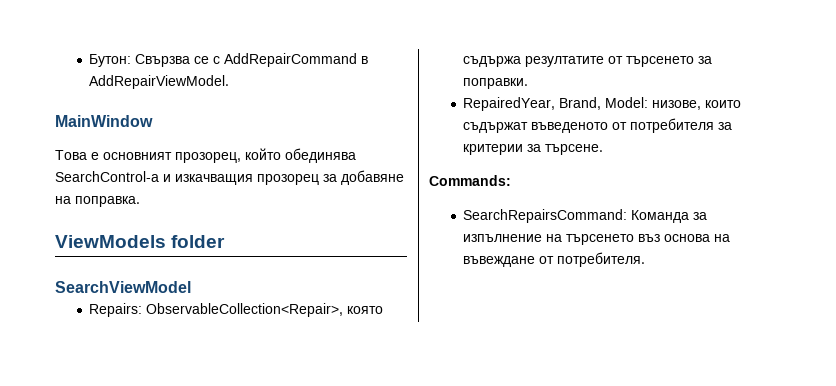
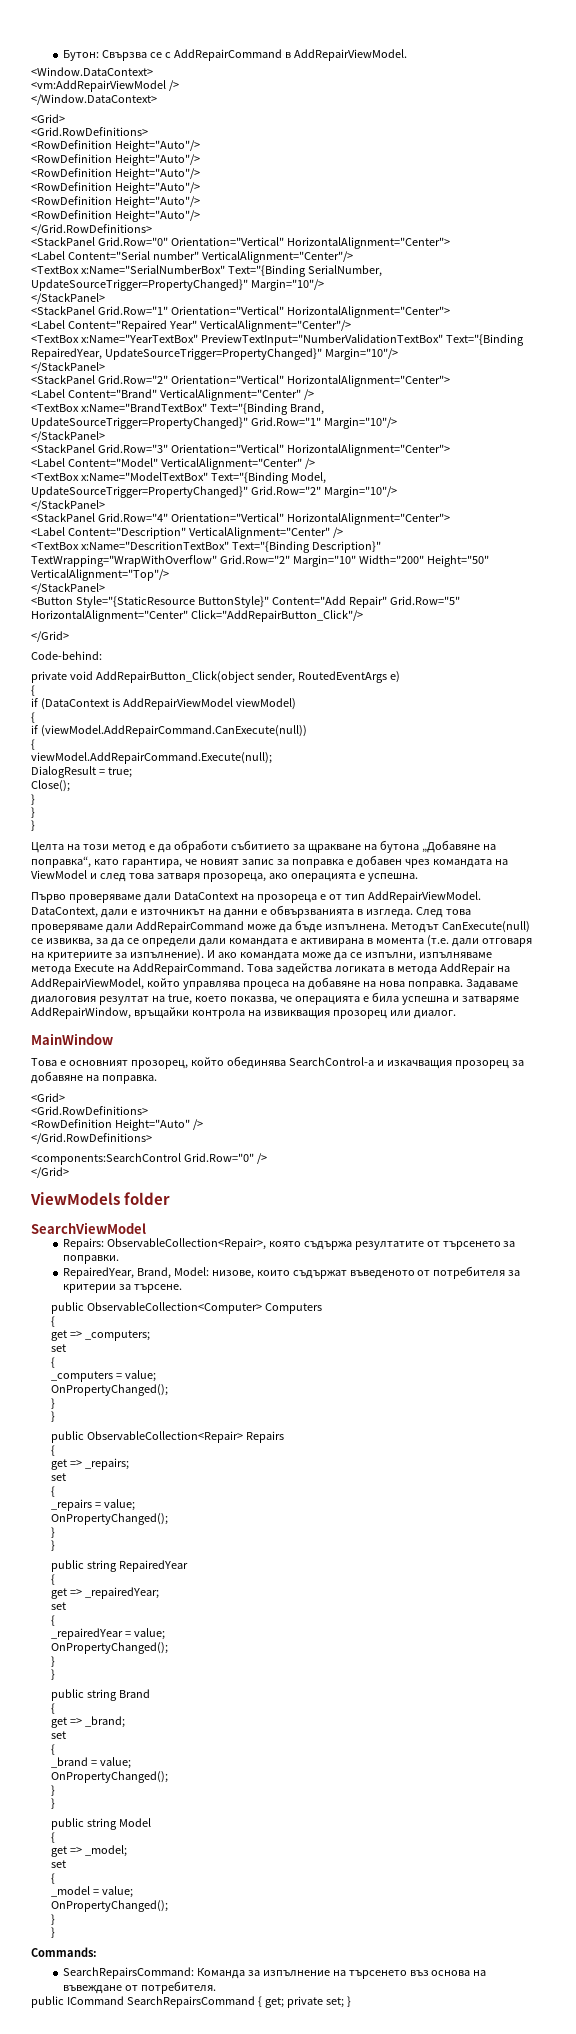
(230, 82) none -> [31,67,153,76] [31,80,179,92] [31,94,157,105] [31,114,65,123] [31,127,148,136] [31,140,200,152] [31,154,200,166] [31,168,200,180] [31,182,200,194] [31,196,200,208] [31,210,200,222] [31,224,152,235] [31,237,450,249] [31,251,353,263] [31,265,382,277] [31,279,324,291] [31,293,105,304] [31,306,450,318] [31,320,351,332] [31,334,524,346] [31,348,398,360] [31,362,105,373] [31,375,450,387] [31,389,314,401] [31,403,324,415] [31,417,397,429] [31,431,105,442] [31,444,450,456] [31,458,315,470] [31,472,326,484] [31,486,397,498] [31,500,105,511] [31,513,450,525] [31,527,343,539] [31,541,381,553] [31,555,489,567] [31,569,169,581] [31,583,105,594] [31,596,460,608] [31,610,363,622] [31,631,69,642] [31,651,102,660] [31,671,400,683] [31,685,35,696] [31,698,296,710] [31,712,35,723] [31,725,307,737] [31,739,35,750] [31,752,272,764] [31,766,132,778] [31,780,70,792] [31,794,35,805] [31,807,35,818] [31,820,35,831] [31,840,496,853] [31,855,508,868] [31,870,418,882] [31,891,481,903] [31,905,471,918] [31,920,530,933] [31,935,532,947] [31,949,492,961] [31,963,510,975] [31,977,518,990] [31,992,519,1005] [31,1007,456,1019] // <Window.DataContext> // <vm:AddRepairViewModel /> // </Window.DataContext> // <Grid> // <Grid.RowDefinitions> // <RowDefinition Height="Auto"/> // <RowDefinition Height="Auto"/> // <RowDefinition Height="Auto"/> // <RowDefinition Height="Auto"/> // <RowDefinition Height="Auto"/> // <RowDefinition Height="Auto"/> // </Grid.RowDefinitions> // <StackPanel Grid.Row="0" Orientation="Vertical" HorizontalAlignment="Center"> // <Label Content="Serial number" VerticalAlignment="Center"/> // <TextBox x:Name="SerialNumberBox" Text="{Binding SerialNumber, UpdateSourceTrigger=PropertyChanged}" Margin="10"/> // </StackPanel> // <StackPanel Grid.Row="1" Orientation="Vertical" HorizontalAlignment="Center"> // <Label Content="Repaired Year" VerticalAlignment="Center"/> // <TextBox x:Name="YearTextBox" PreviewTextInput="NumberValidationTextBox" Text="{Binding RepairedYear, UpdateSourceTrigger=PropertyChanged}" Margin="10"/> // </StackPanel> // <StackPanel Grid.Row="2" Orientation="Vertical" HorizontalAlignment="Center"> // <Label Content="Brand" VerticalAlignment="Center" /> // <TextBox x:Name="BrandTextBox" Text="{Binding Brand, UpdateSourceTrigger=PropertyChanged}" Grid.Row="1" Margin="10"/> // </StackPanel> // <StackPanel Grid.Row="3" Orientation="Vertical" HorizontalAlignment="Center"> // <Label Content="Model" VerticalAlignment="Center" /> // <TextBox x:Name="ModelTextBox" Text="{Binding Model, UpdateSourceTrigger=PropertyChanged}" Grid.Row="2" Margin="10"/> // </StackPanel> // <StackPanel Grid.Row="4" Orientation="Vertical" HorizontalAlignment="Center"> // <Label Content="Description" VerticalAlignment="Center" /> // <TextBox x:Name="DescritionTextBox" Text="{Binding Description}" TextWrapping="WrapWithOverflow" Grid.Row="2" Margin="10" Width="200" Height="50" VerticalAlignment="Top"/> // </StackPanel> // <Button Style="{StaticResource ButtonStyle}" Content="Add Repair" Grid.Row="5" HorizontalAlignment="Center" Click="AddRepairButton_Click"/> // </Grid> // Code-behind: // private void AddRepairButton_Click(object sender, RoutedEventArgs e) // { // if (DataContext is AddRepairViewModel viewModel) // { // if (viewModel.AddRepairCommand.CanExecute(null)) // { // viewModel.AddRepairCommand.Execute(null); // DialogResult = true; // Close(); // } // } // } // Целта на този метод е да обработи събитието за щракване на бутона „Добавяне на поправка“, като гарантира, че новият запис за поправка е добавен чрез командата на ViewModel и след това затваря прозореца, ако операцията е успешна. // Първо проверяваме дали DataContext на прозореца е от тип AddRepairViewModel. DataContext, дали е източникът на данни е обвързванията в изгледа. След това проверяваме дали AddRepairCommand може да бъде изпълнена. Методът CanExecute(null) се извиква, за да се определи дали командата е активирана в момента (т.е. дали отговаря на критериите за изпълнение). И ако командата може да се изпълни, изпълняваме метода Execute на AddRepairCommand. Това задейства логиката в метода AddRepair на AddRepairViewModel, който управлява процеса на добавяне на нова поправка. Задаваме диалоговия резултат на true, което показва, че операцията е била успешна и затваряме AddRepairWindow, връщайки контрола на извикващия прозорец или диалог.
(140, 201) none -> [31,1093,65,1102] [31,1106,148,1115] [31,1119,203,1131] [31,1133,152,1144] [31,1153,267,1165] [31,1167,69,1178] // <Grid> // <Grid.RowDefinitions> // <RowDefinition Height="Auto" /> // </Grid.RowDefinitions> // <components:SearchControl Grid.Row="0" /> // </Grid>
(604, 149) none -> [50,1302,322,1314] [50,1316,55,1327] [50,1330,150,1341] [50,1344,66,1352] [50,1357,55,1368] [50,1370,156,1382] [50,1384,168,1396] [50,1398,55,1409] [50,1411,55,1422] [50,1431,284,1443] [50,1445,55,1456] [50,1458,129,1470] [50,1473,66,1481] [50,1486,55,1497] [50,1499,135,1511] [50,1513,168,1525] [50,1527,55,1538] [50,1540,55,1551] [50,1560,188,1572] [50,1574,55,1585] [50,1587,159,1599] [50,1602,66,1610] [50,1615,55,1626] [50,1628,165,1640] [50,1642,168,1654] [50,1656,55,1667] [50,1669,55,1680] [50,1689,150,1701] [50,1703,55,1714] [50,1716,125,1728] [50,1731,66,1739] [50,1744,55,1755] [50,1757,131,1769] [50,1771,168,1783] [50,1785,55,1796] [50,1798,55,1809] [50,1818,151,1830] [50,1832,55,1843] [50,1845,127,1857] [50,1860,66,1868] [50,1873,55,1884] [50,1886,133,1898] [50,1900,168,1912] [50,1914,55,1925] [50,1927,55,1938] // public ObservableCollection<Computer> Computers // { // get => _computers; // set // { // _computers = value; // OnPropertyChanged(); // } // } // public ObservableCollection<Repair> Repairs // { // get => _repairs; // set // { // _repairs = value; // OnPropertyChanged(); // } // } // public string RepairedYear // { // get => _repairedYear; // set // { // _repairedYear = value; // OnPropertyChanged(); // } // } // public string Brand // { // get => _brand; // set // { // _brand = value; // OnPropertyChanged(); // } // } // public string Model // { // get => _model; // set // { // _model = value; // OnPropertyChanged(); // } // }
(646, 259) none -> [31,1996,351,2008] // public ICommand SearchRepairsCommand { get; private set; }

